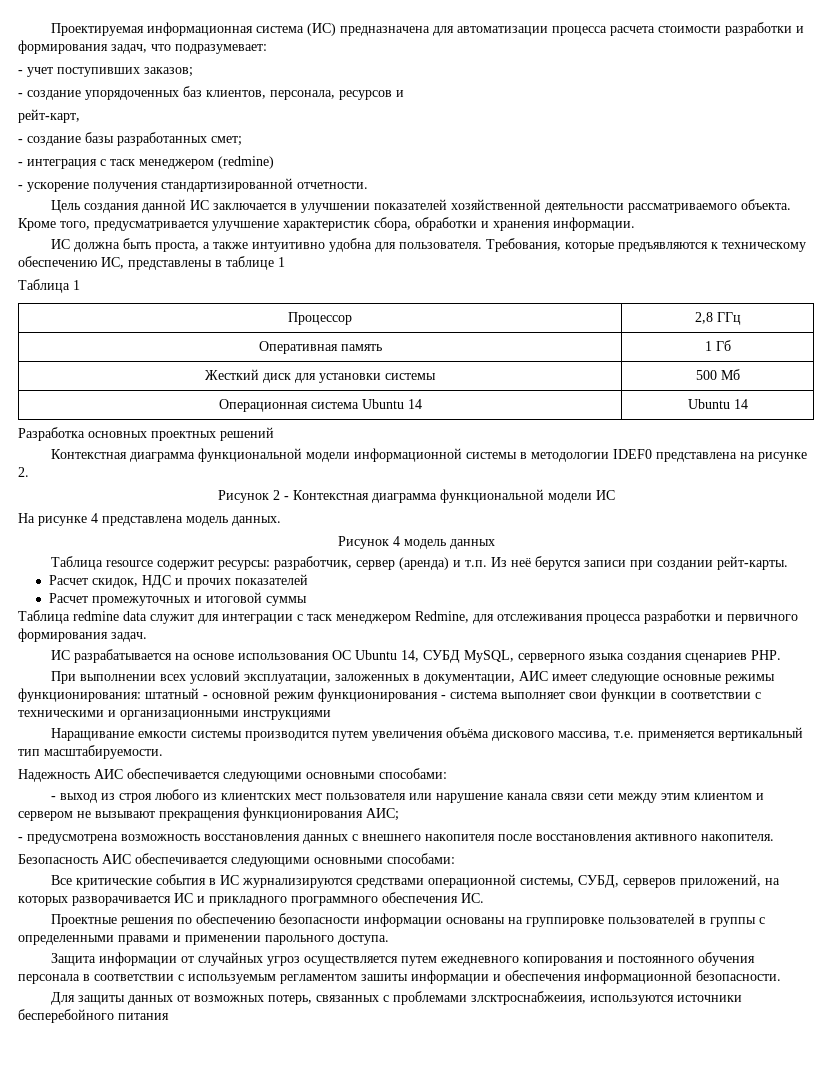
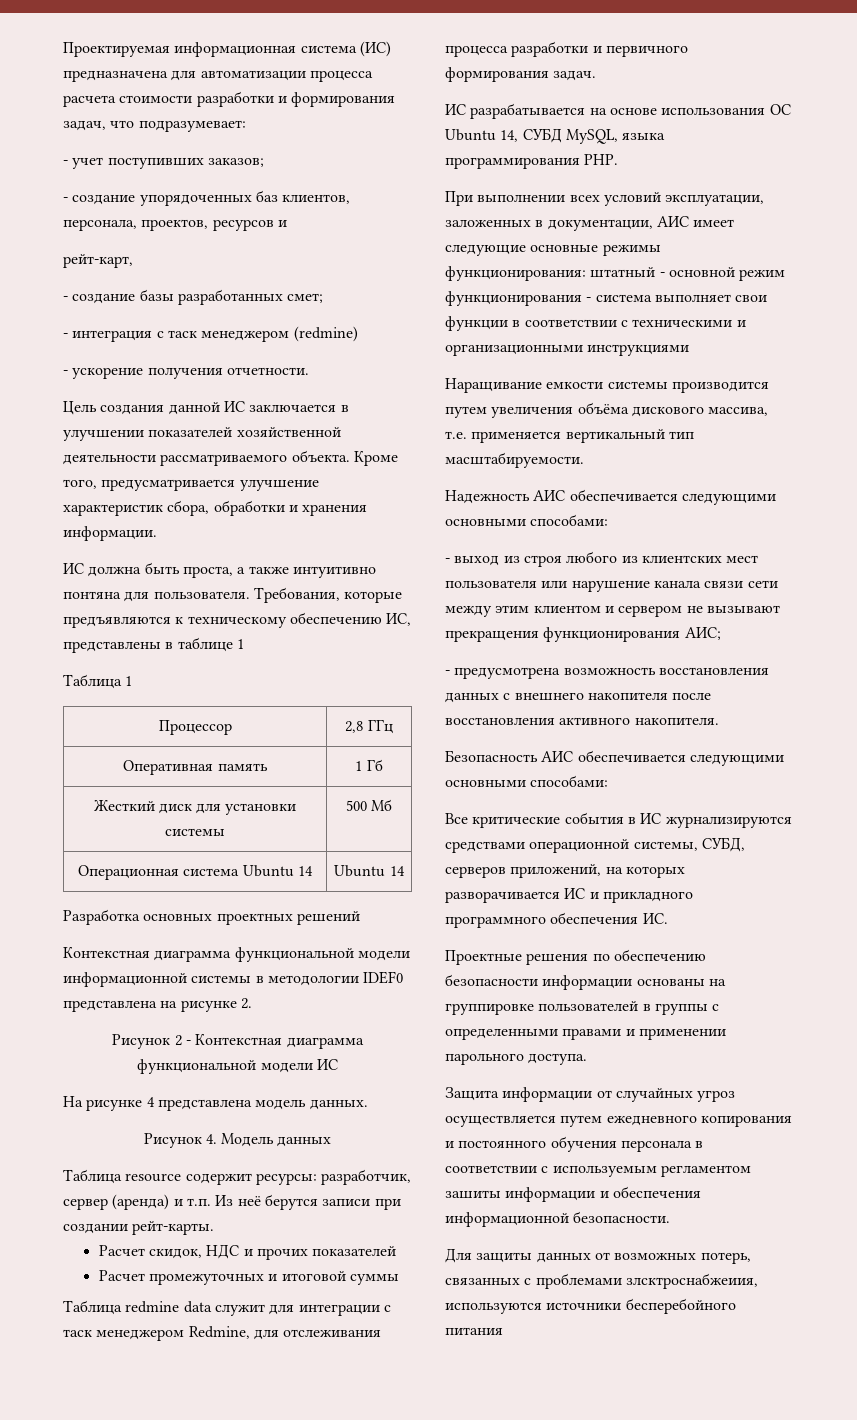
(335, 95) none -> [141,219,209,231] проектов,
[161,178,293,192] стандартизированной -> (223, 373) none
[329,238,373,252] удобна -> [63,591,121,599] понтяна
[392,536,446,549] 4 модель -> [205,1133,275,1147] 4. Модель
[518,653,748,663] серверного языка создания сценариев -> [622,133,666,140] [445,157,580,169] языка программирования

